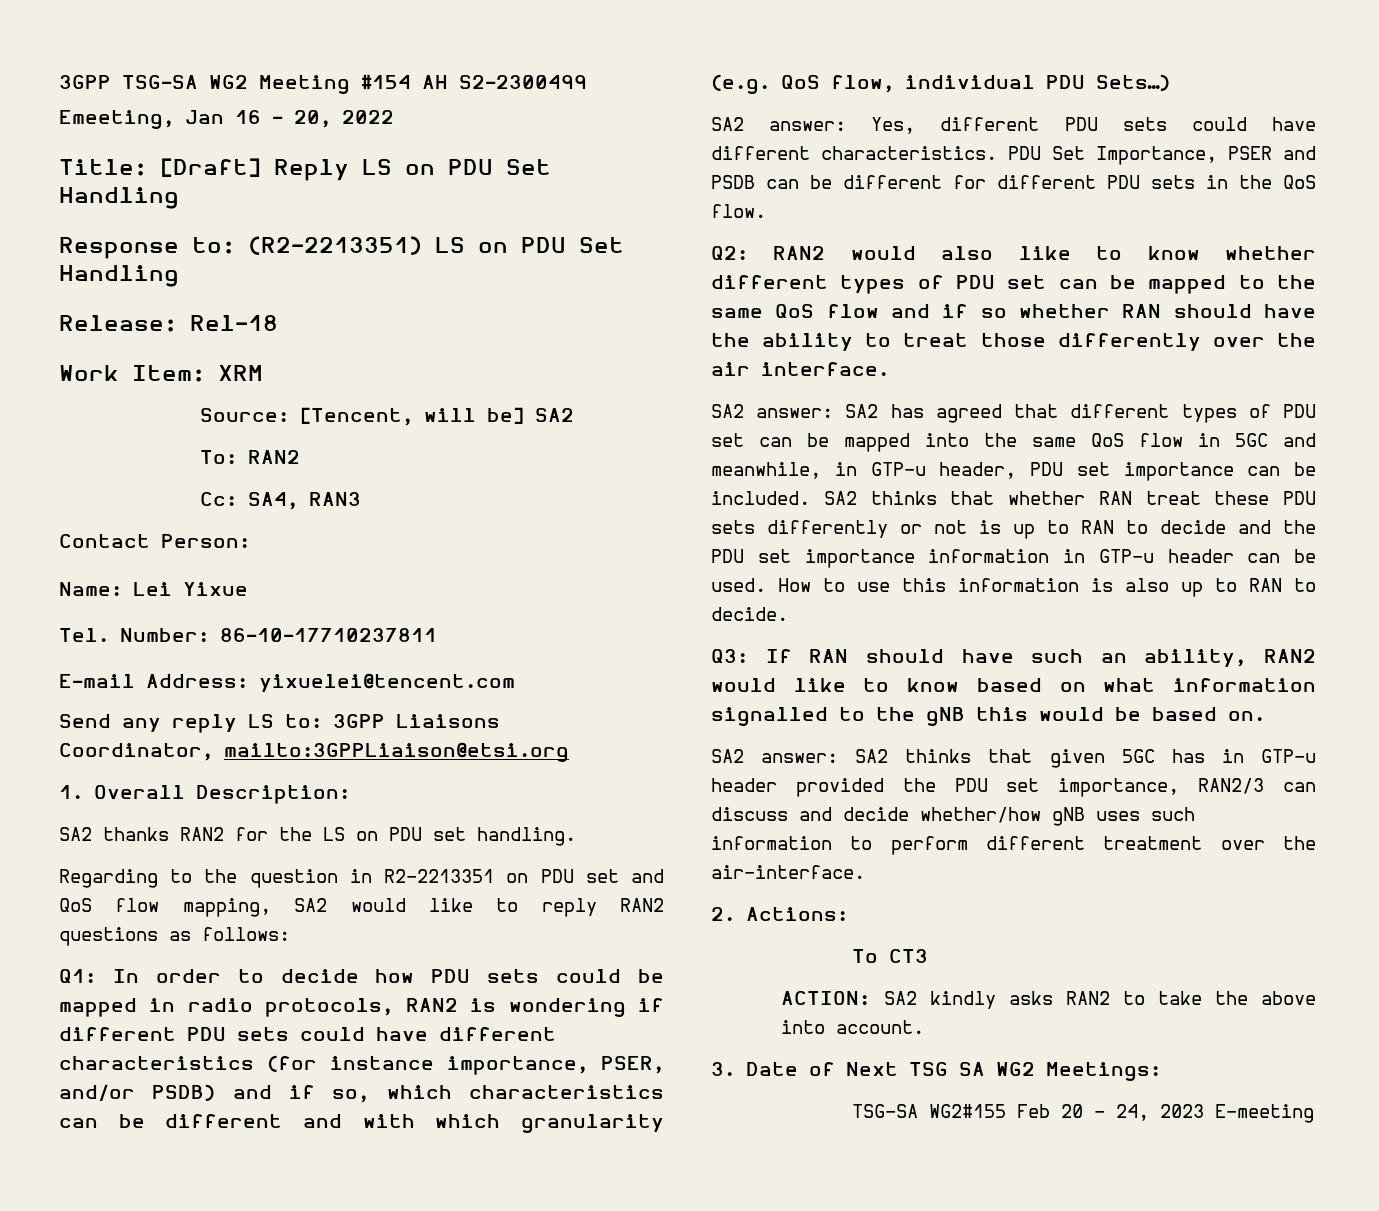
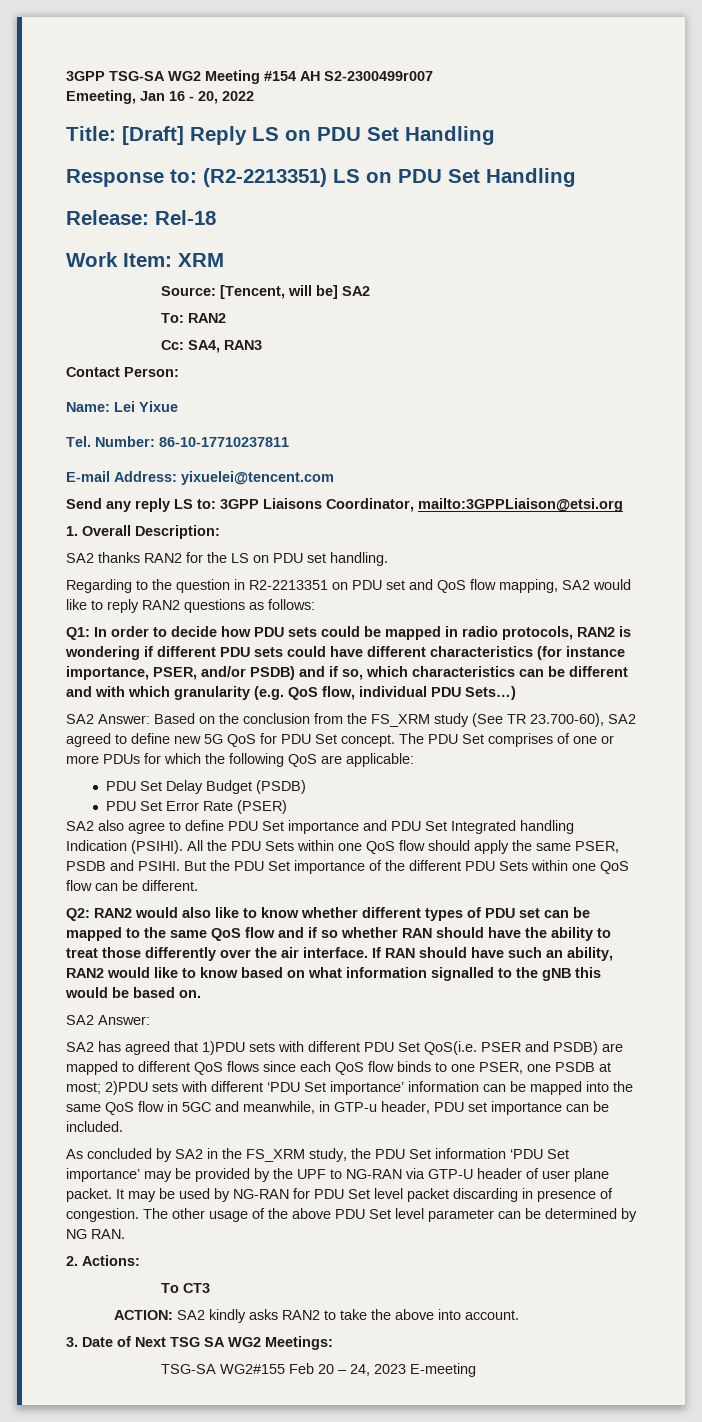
[459,75,587,89] S2-2300499 -> [324,71,433,81] S2-2300499r007
[769,117,1316,134] [711,146,1316,165] [711,175,1316,189] [711,204,766,218] answer: Yes, different PDU sets could have different characteristics. PDU Set Importance, PSER and PSDB can be different for different PDU sets in the QoS flow. -> [98,713,636,727] [66,733,614,747] [66,753,414,767] [105,780,306,794] [105,800,287,814] [66,820,574,834] [66,840,619,854] [66,860,629,874] [66,880,198,891] Answer: Based on the conclusion from the FS_XRM study (See TR 23.700-60), SA2 agreed to define new 5G QoS for PDU Set concept. The PDU Set comprises of one or more PDUs for which the following QoS are applicable: // PDU Set Delay Budget (PSDB) // PDU Set Error Rate (PSER) // SA2 also agree to define PDU Set importance and PDU Set Integrated handling Indication (PSIHI). All the PDU Sets within one QoS flow should apply the same PSER, PSDB and PSIHI. But the PDU Set importance of the different PDU Sets within one QoS flow can be different.
[711,404,1316,423] [711,433,1316,452] [711,462,1316,481] [711,491,1316,505] [711,520,1316,539] [711,549,1316,568] [711,578,1316,597] [711,607,788,621] [711,649,748,663] // SA2 answer: SA2 has agreed that different types of PDU set can be mapped into the same QoS flow in 5GC and meanwhile, in GTP-u header, PDU set importance can be included. SA2 thinks that whether RAN treat these PDU sets differently or not is up to RAN to decide and the PDU set importance information in GTP-u header can be used. How to use this information is also up to RAN to decide. // Q3: -> (368, 952) none
[761,749,1316,768] [711,778,1316,797] [711,807,1195,826] [711,836,1316,855] [711,865,865,879] answer: SA2 thinks that given 5GC has in GTP-u header provided the PDU set importance, RAN2/3 can discuss and decide whether/how gNB uses such information to perform different treatment over the air-interface. -> [98,1015,150,1025] [66,1041,623,1055] [66,1061,611,1075] [66,1081,633,1095] [66,1101,609,1115] [66,1121,123,1132] [66,1148,569,1162] [66,1168,609,1182] [66,1188,613,1202] [66,1208,637,1222] [66,1229,125,1239] Answer: // SA2 has agreed that 1)PDU sets with different PDU Set QoS(i.e. PSER and PSDB) are mapped to different QoS flows since each QoS flow binds to one PSER, one PSDB at most; 2)PDU sets with different ‘PDU Set importance’ information can be mapped into the same QoS flow in 5GC and meanwhile, in GTP-u header, PDU set importance can be included. // As concluded by SA2 in the FS_XRM study, the PDU Set information ‘PDU Set importance’ may be provided by the UPF to NG-RAN via GTP-U header of user plane packet. It may be used by NG-RAN for PDU Set level packet discarding in presence of congestion. The other usage of the above PDU Set level parameter can be determined by NG RAN.

